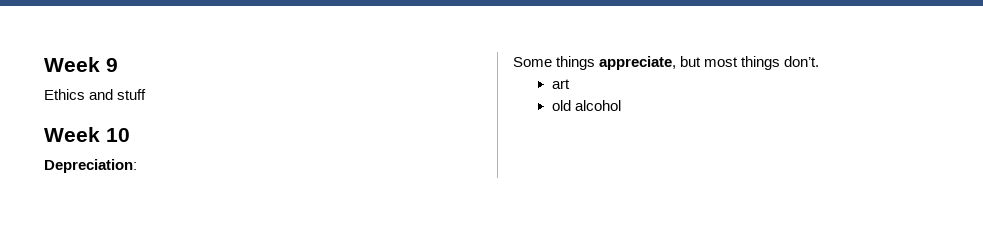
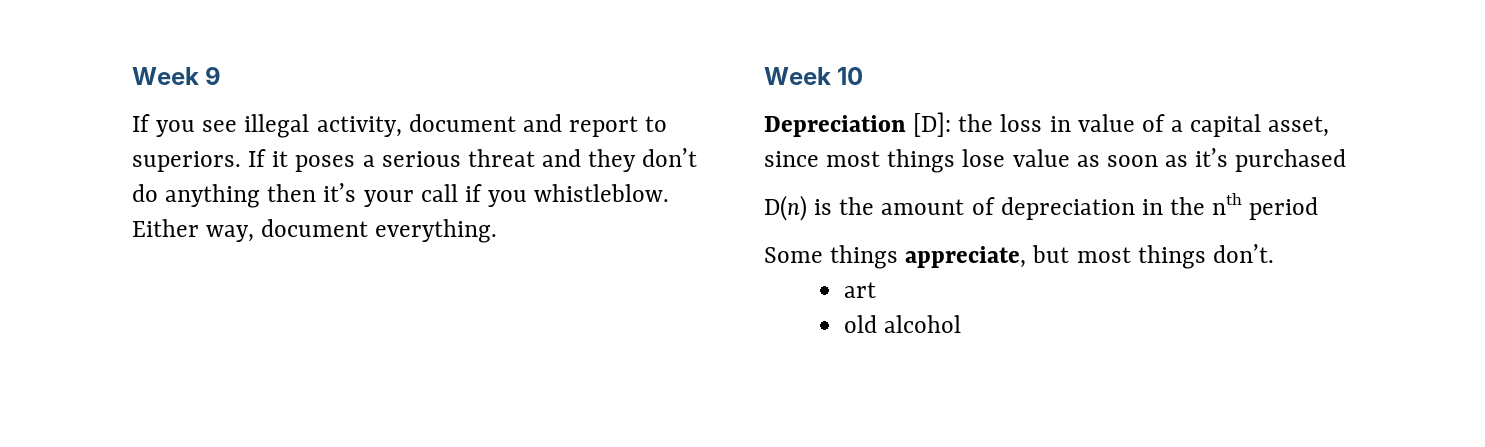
[44,89,147,100] [44,127,130,142] [44,159,137,173] Ethics and stuff // Week 10 // Depreciation: -> [132,114,668,138] [132,148,698,172] [132,183,670,208] [132,219,498,243] [764,67,864,85] [764,112,1330,137] [764,148,1347,173] [764,193,1319,221] If you see illegal activity, document and report to superiors. If it poses a serious threat and they don’t do anything then it’s your call if you whistleblow. Either way, document everything. // Week 10 // Depreciation [D]: the loss in value of a capital asset, since most things lose value as soon as it’s purchased // D(n) is the amount of depreciation in the nth period

